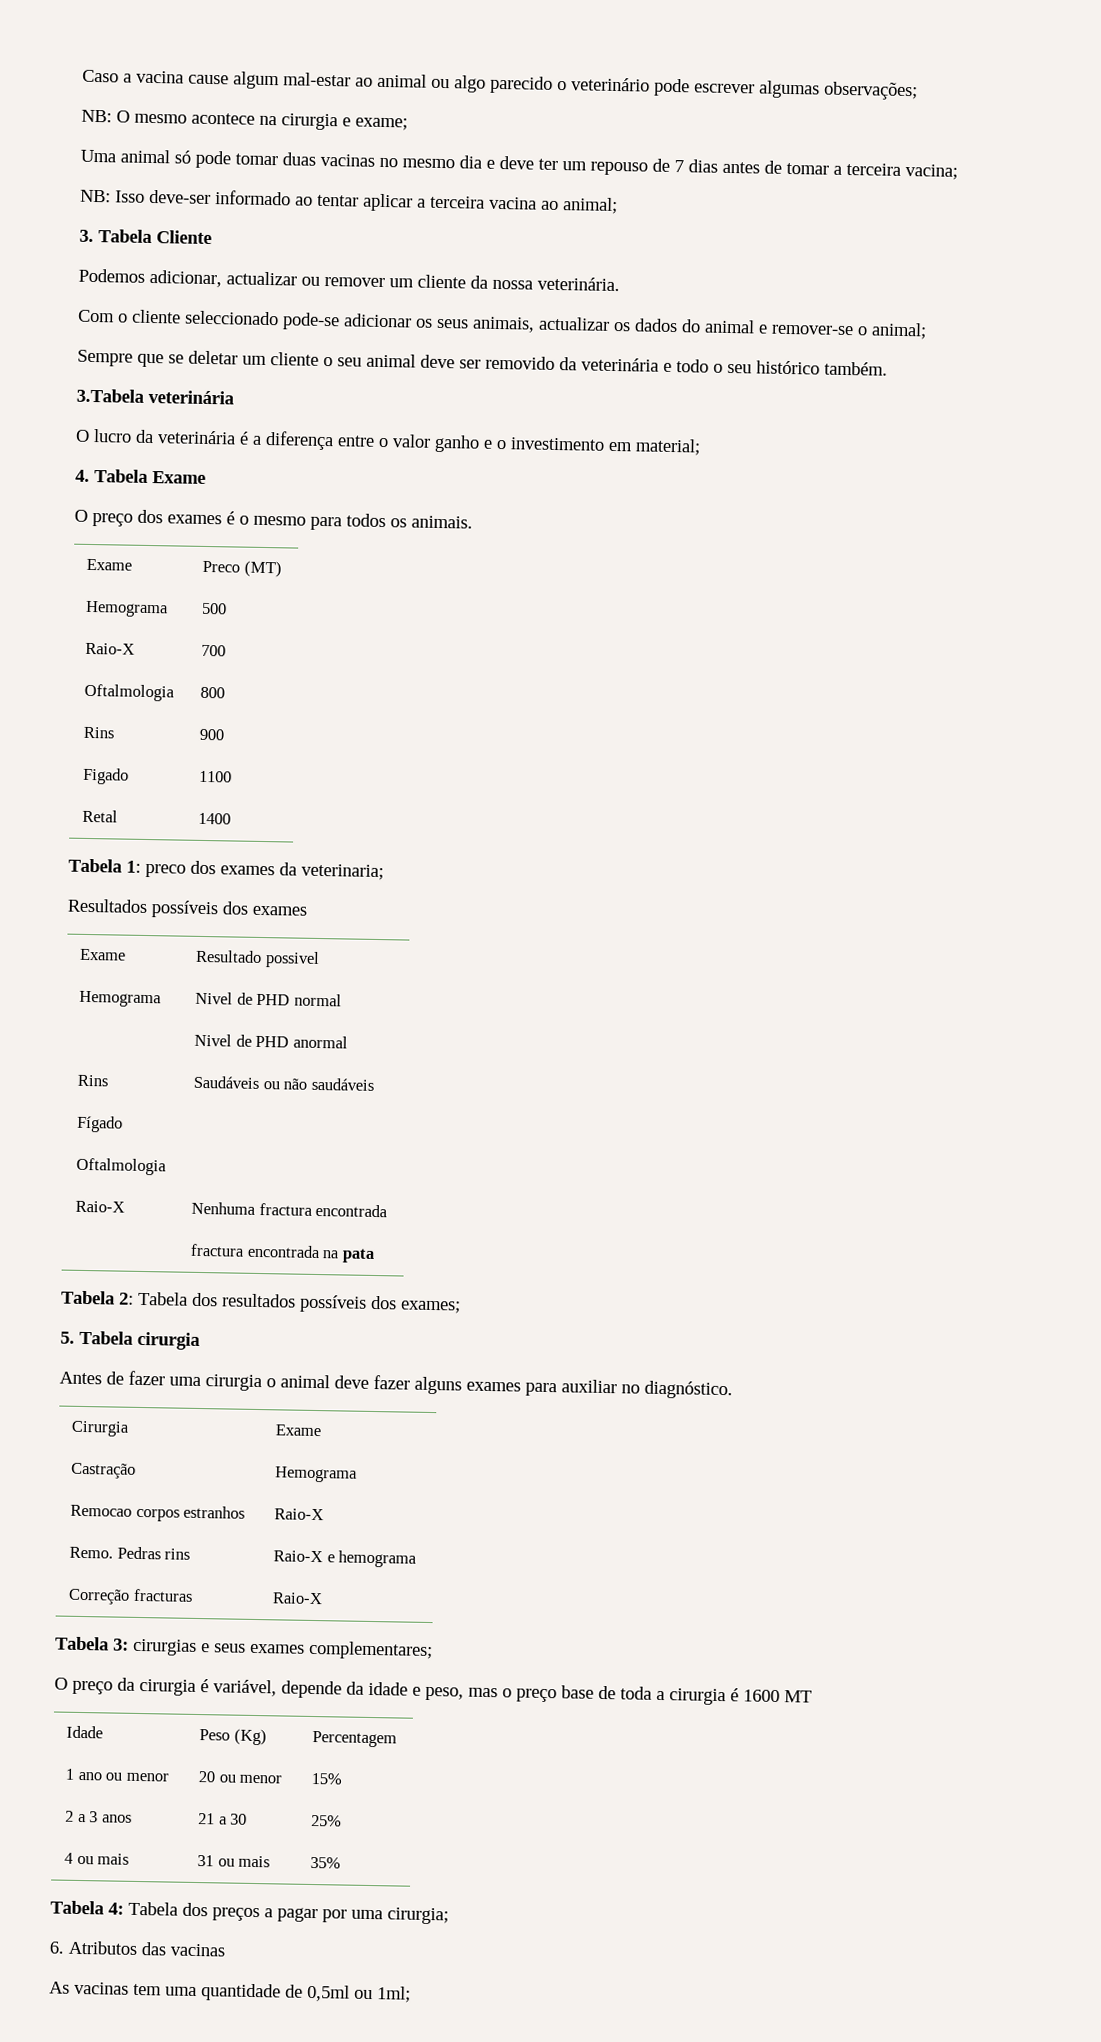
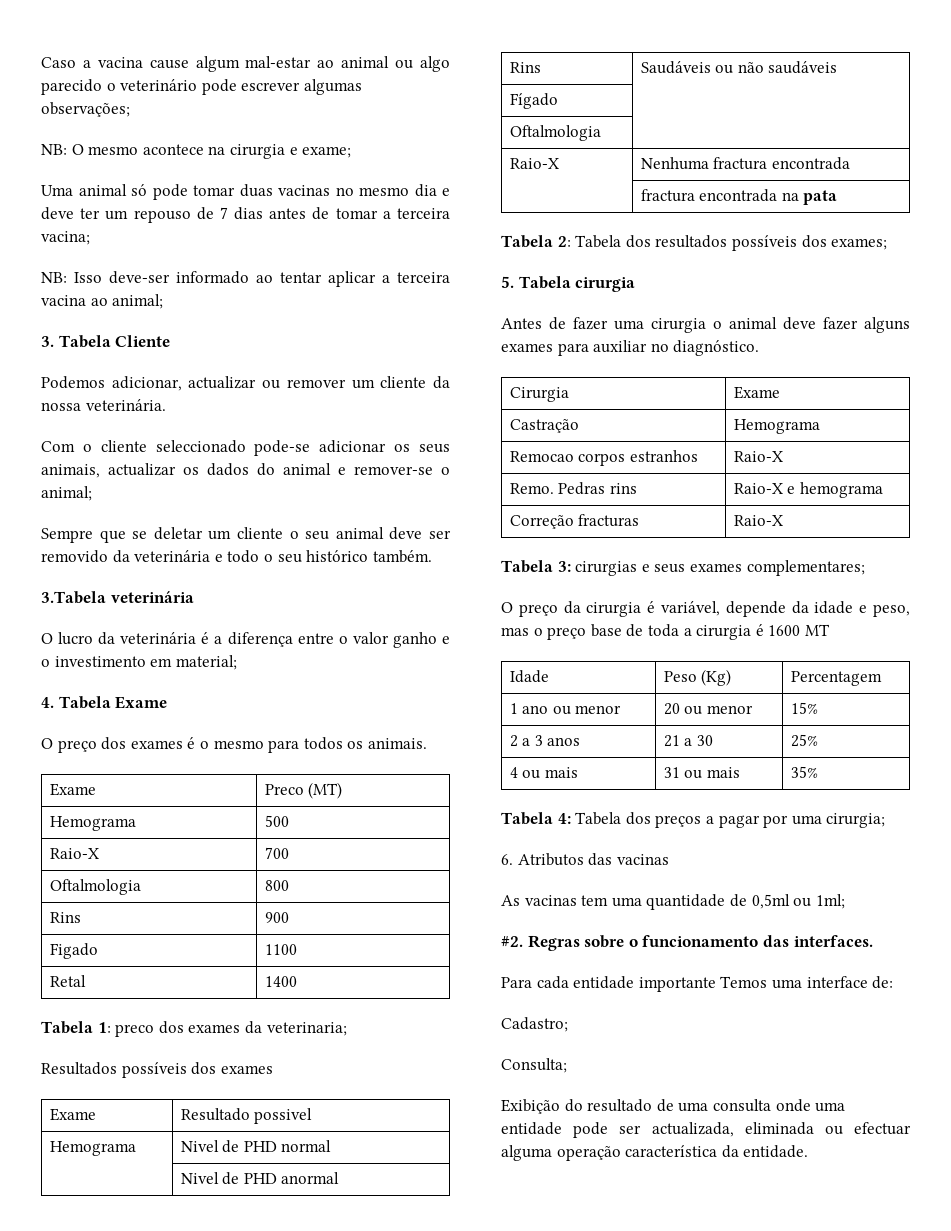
(411, 1994) none -> [501,935,873,951] [501,976,894,992] [501,1017,568,1032] [501,1058,567,1073] [501,1099,846,1114] [501,1122,911,1138] [501,1145,809,1161] // #2. Regras sobre o funcionamento das interfaces. // Para cada entidade importante Temos uma interface de: // Cadastro; // Consulta; // Exibição do resultado de uma consulta onde uma entidade pode ser actualizada, eliminada ou efectuar alguma operação característica da entidade.

